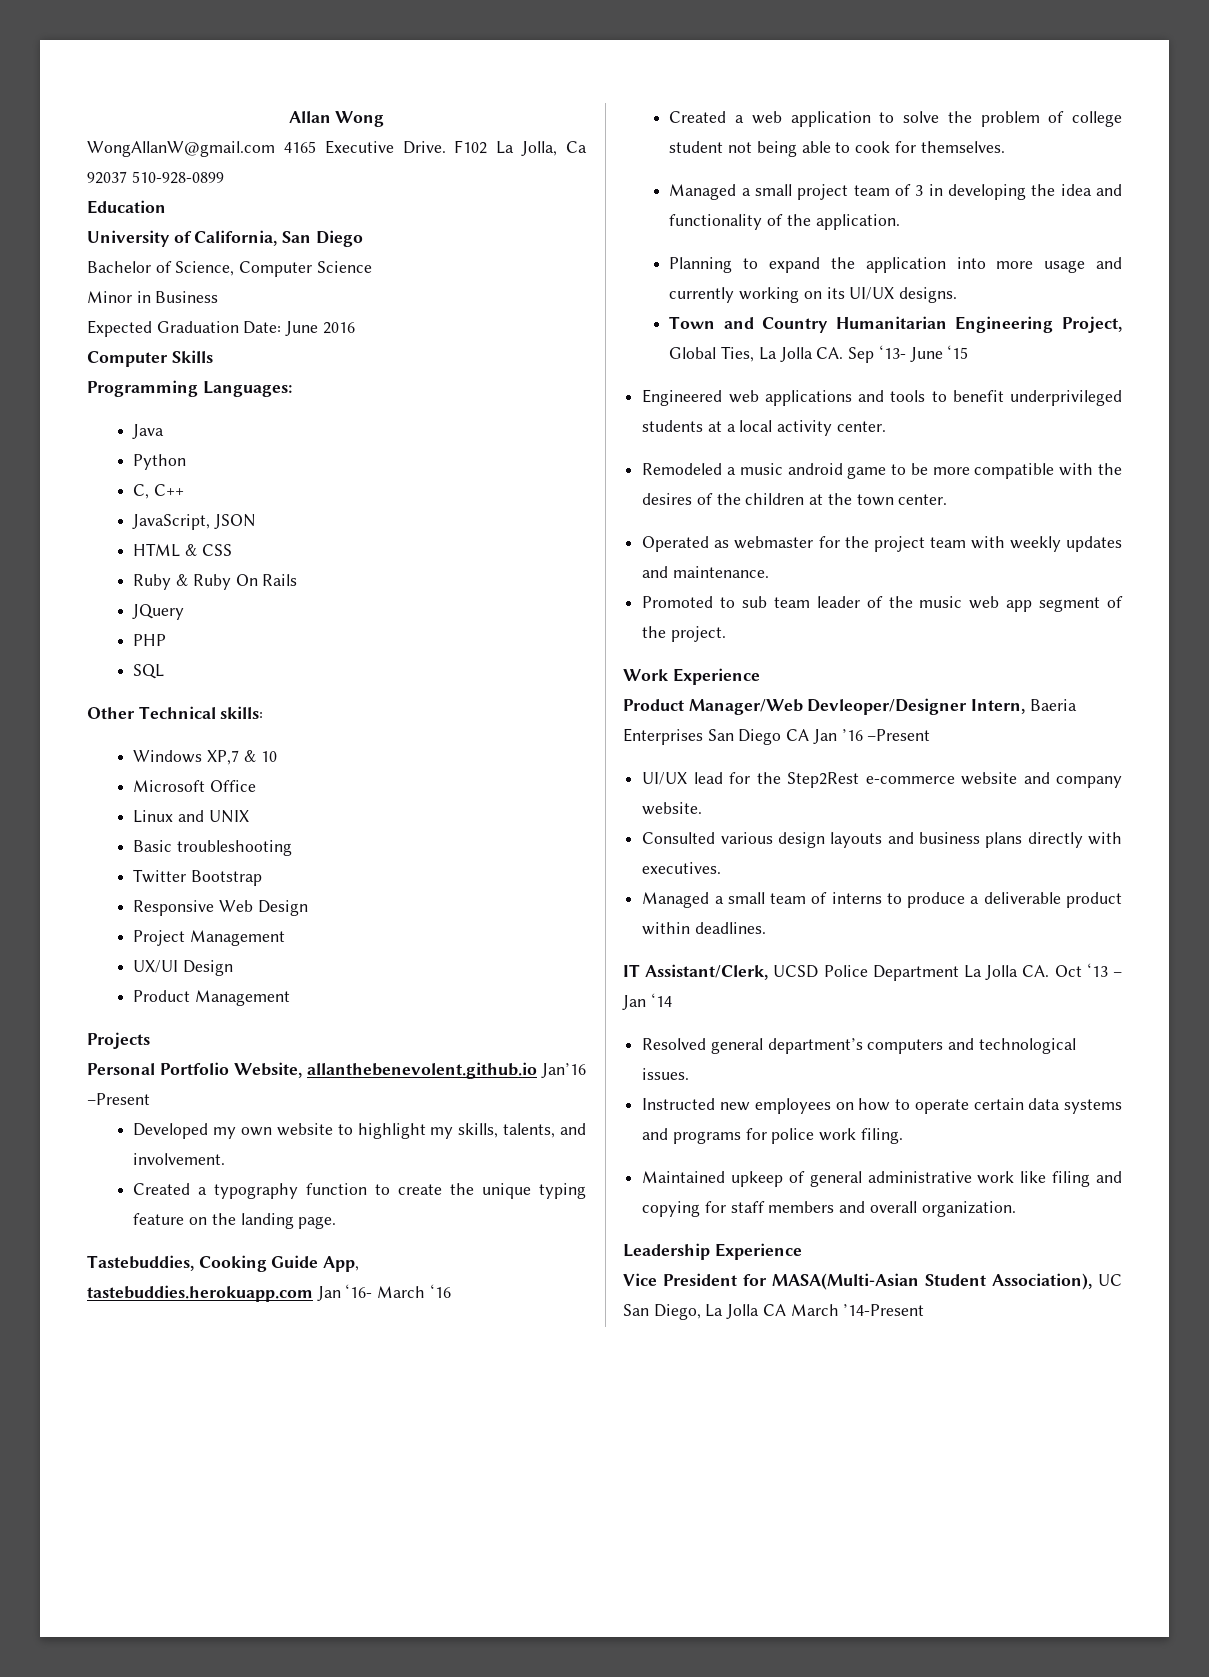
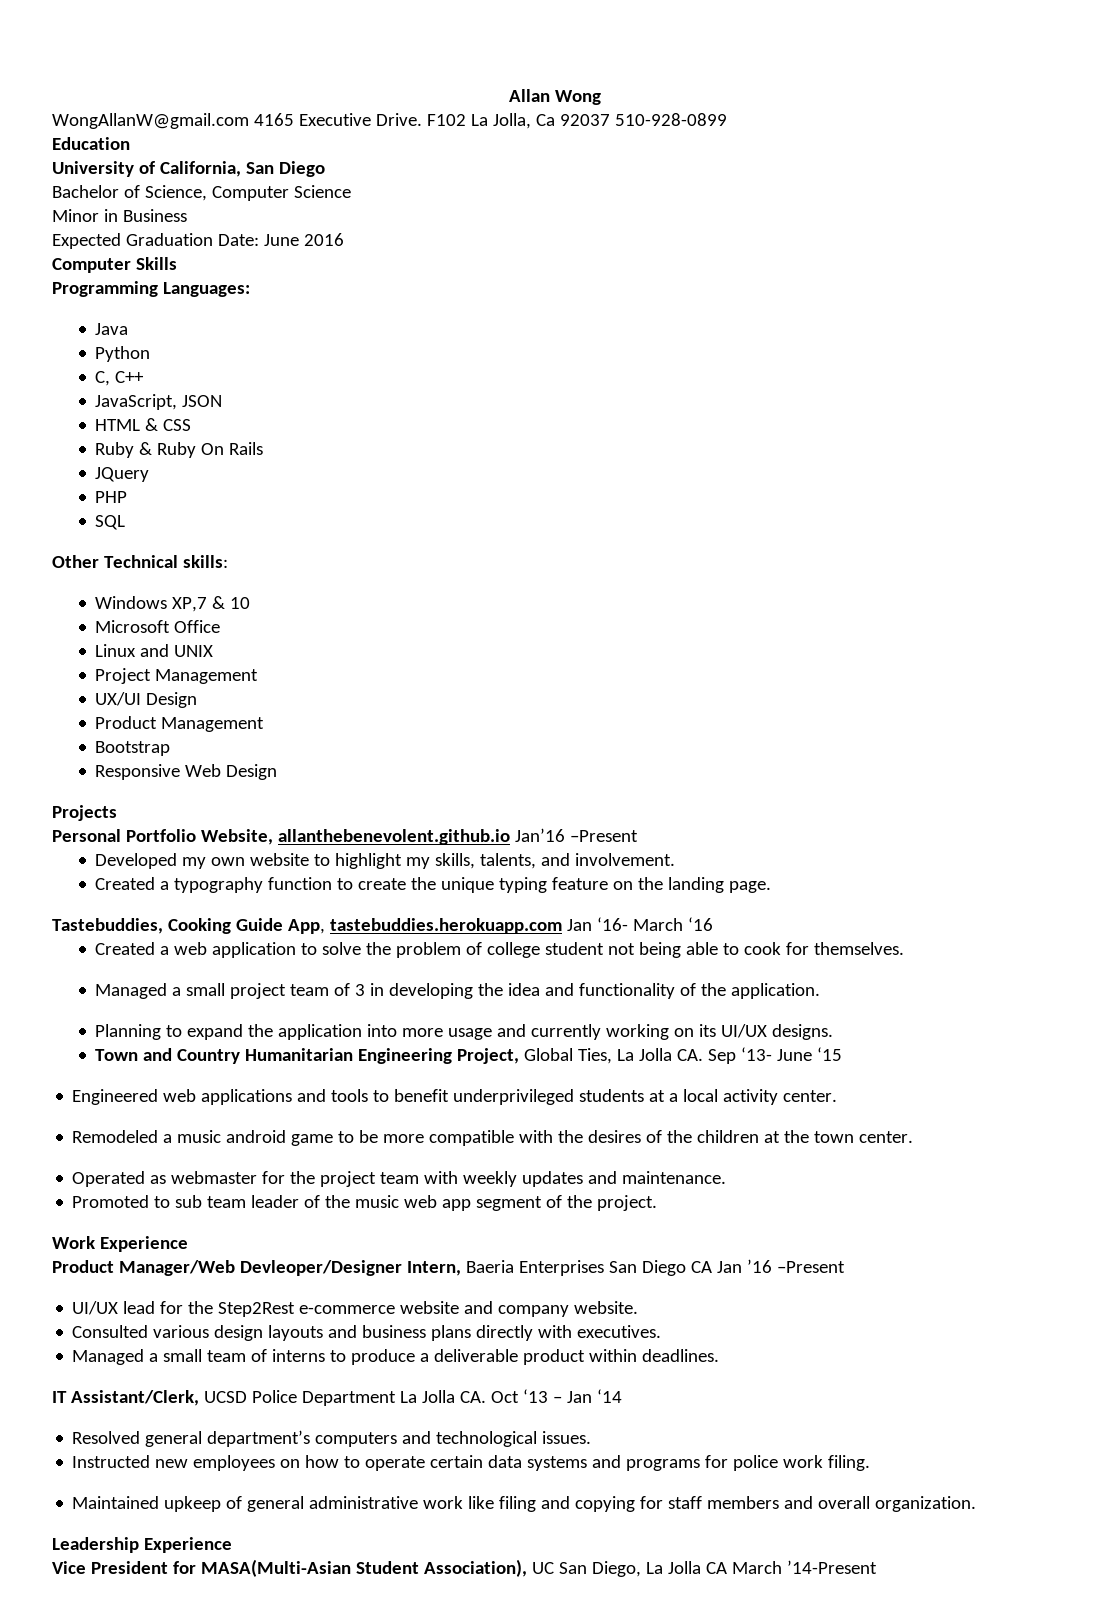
[133,840,293,856] [133,869,263,886] [133,900,308,916] // Basic troubleshooting // Twitter Bootstrap // Responsive Web Design -> (214, 651) none
(291, 998) none -> [95,741,171,756] [95,764,278,780] // Bootstrap // Responsive Web Design

